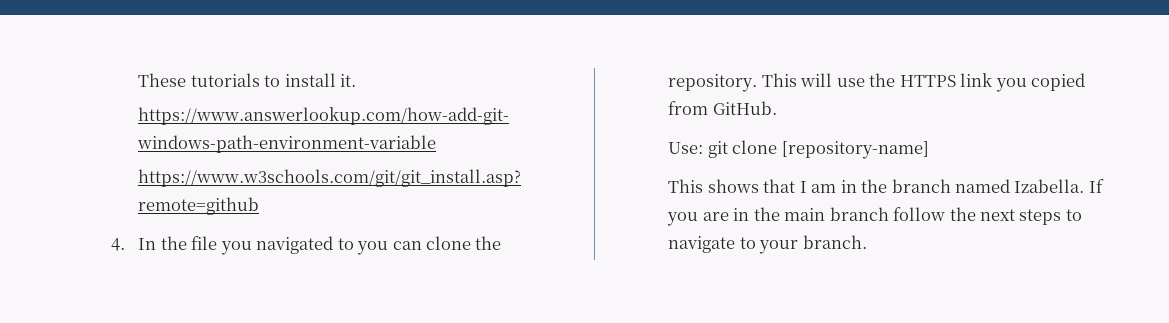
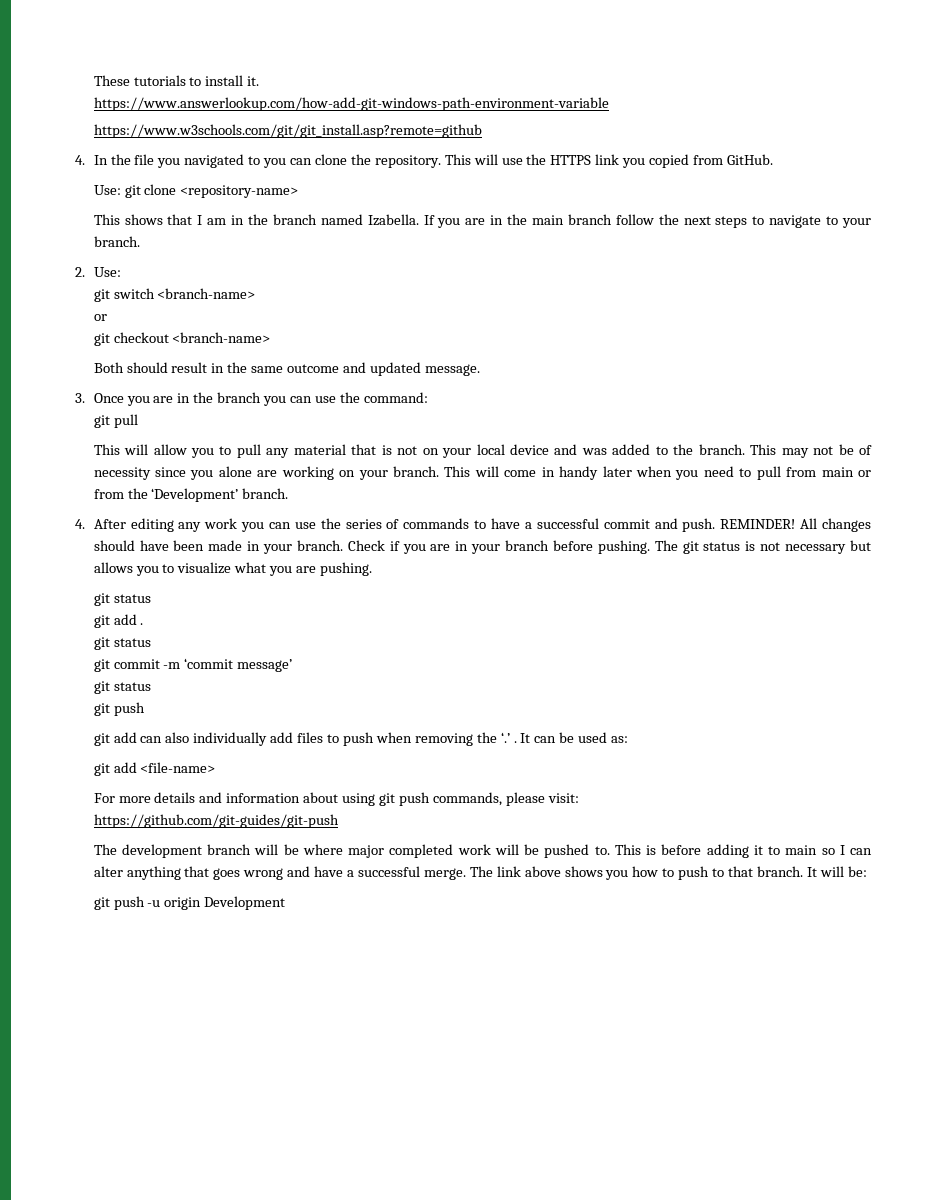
[781,141,929,159] [repository-name] -> [180,185,299,198] <repository-name>
(867, 242) none -> [74,267,121,277] [93,288,256,302] [93,314,107,321] [93,332,271,346] [93,362,480,376] [74,392,428,406] [93,414,138,428] [93,444,872,458] [93,466,871,480] [93,488,289,502] [74,518,872,532] [93,540,871,554] [93,562,373,576] [93,593,151,606] [93,614,144,628] [93,637,151,650] [93,658,293,672] [93,681,151,694] [93,702,145,716] [93,732,629,746] [93,762,216,776] [93,792,579,806] [93,814,339,828] [93,844,873,858] [93,866,867,880] [93,896,286,910] // 2. Use: // git switch <branch-name> // or // git checkout <branch-name> // Both should result in the same outcome and updated message. // 3. Once you are in the branch you can use the command: // git pull // This will allow you to pull any material that is not on your local device and was added to the branch. This may not be of necessity since you alone are working on your branch. This will come in handy later when you need to pull from main or from the ‘Development’ branch. // 4. After editing any work you can use the series of commands to have a successful commit and push. REMINDER! All changes should have been made in your branch. Check if you are in your branch before pushing. The git status is not necessary but allows you to visualize what you are pushing. // git status // git add . // git status // git commit -m ‘commit message’ // git status // git push // git add can also individually add files to push when removing the ‘.’ . It can be used as: // git add <file-name> // For more details and information about using git push commands, please visit: // https://github.com/git-guides/git-push // The development branch will be where major completed work will be pushed to. This is before adding it to main so I can alter anything that goes wrong and have a successful merge. The link above shows you how to push to that branch. It will be: // git push -u origin Development

